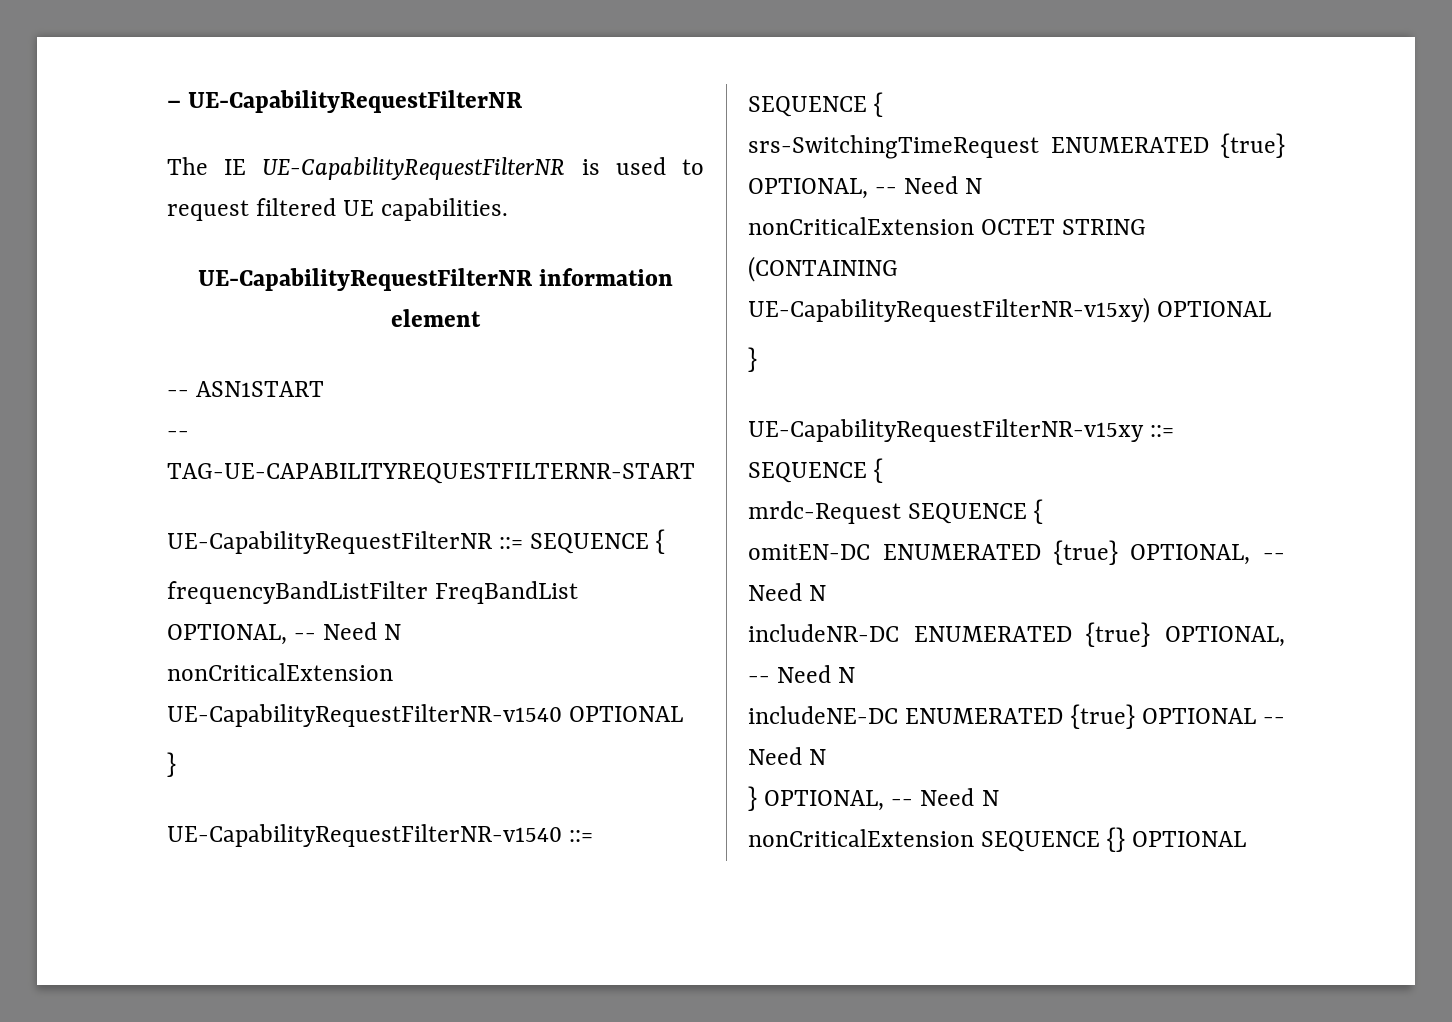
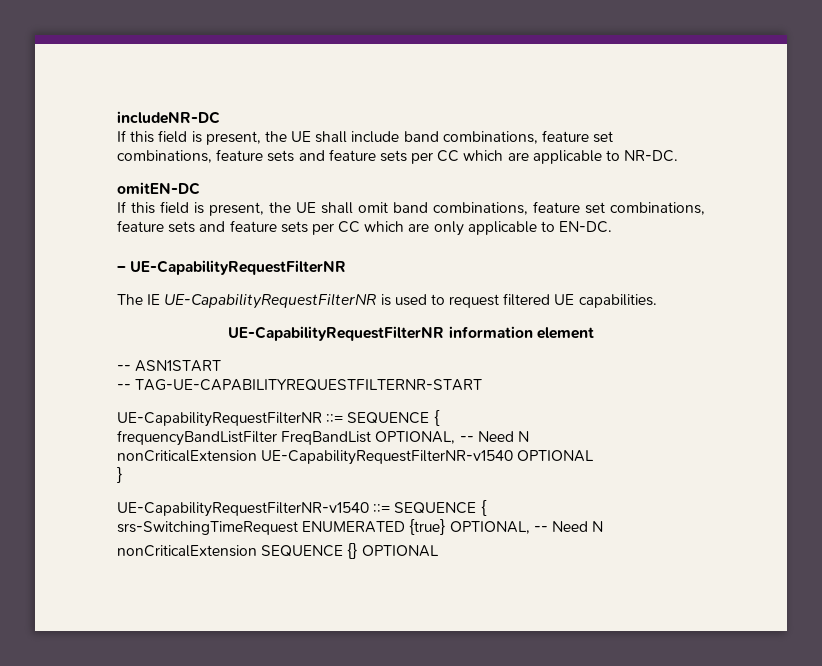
(167, 104) none -> [117,111,220,124] [117,130,614,145] [117,149,679,164] [117,182,200,195] [117,201,705,216] [117,220,613,236] includeNR-DC // If this field is present, the UE shall include band combinations, feature set combinations, feature sets and feature sets per CC which are applicable to NR-DC. // omitEN-DC // If this field is present, the UE shall omit band combinations, feature set combinations, feature sets and feature sets per CC which are only applicable to EN-DC. //
[748,217,1147,235] [748,256,898,282] [748,297,1272,323] [748,347,757,372] [748,419,1175,442] [748,458,884,483] [748,499,1044,524] [748,540,1285,565] [748,583,827,601] [748,622,1285,647] [748,665,856,683] [748,704,1285,729] [748,747,827,765] [748,786,999,811] // nonCriticalExtension OCTET STRING (CONTAINING UE-CapabilityRequestFilterNR-v15xy) OPTIONAL // } // UE-CapabilityRequestFilterNR-v15xy ::= SEQUENCE { // mrdc-Request SEQUENCE { // omitEN-DC ENUMERATED {true} OPTIONAL, -- Need N // includeNR-DC ENUMERATED {true} OPTIONAL, -- Need N // includeNE-DC ENUMERATED {true} OPTIONAL -- Need N // } OPTIONAL, -- Need N -> (604, 526) none

